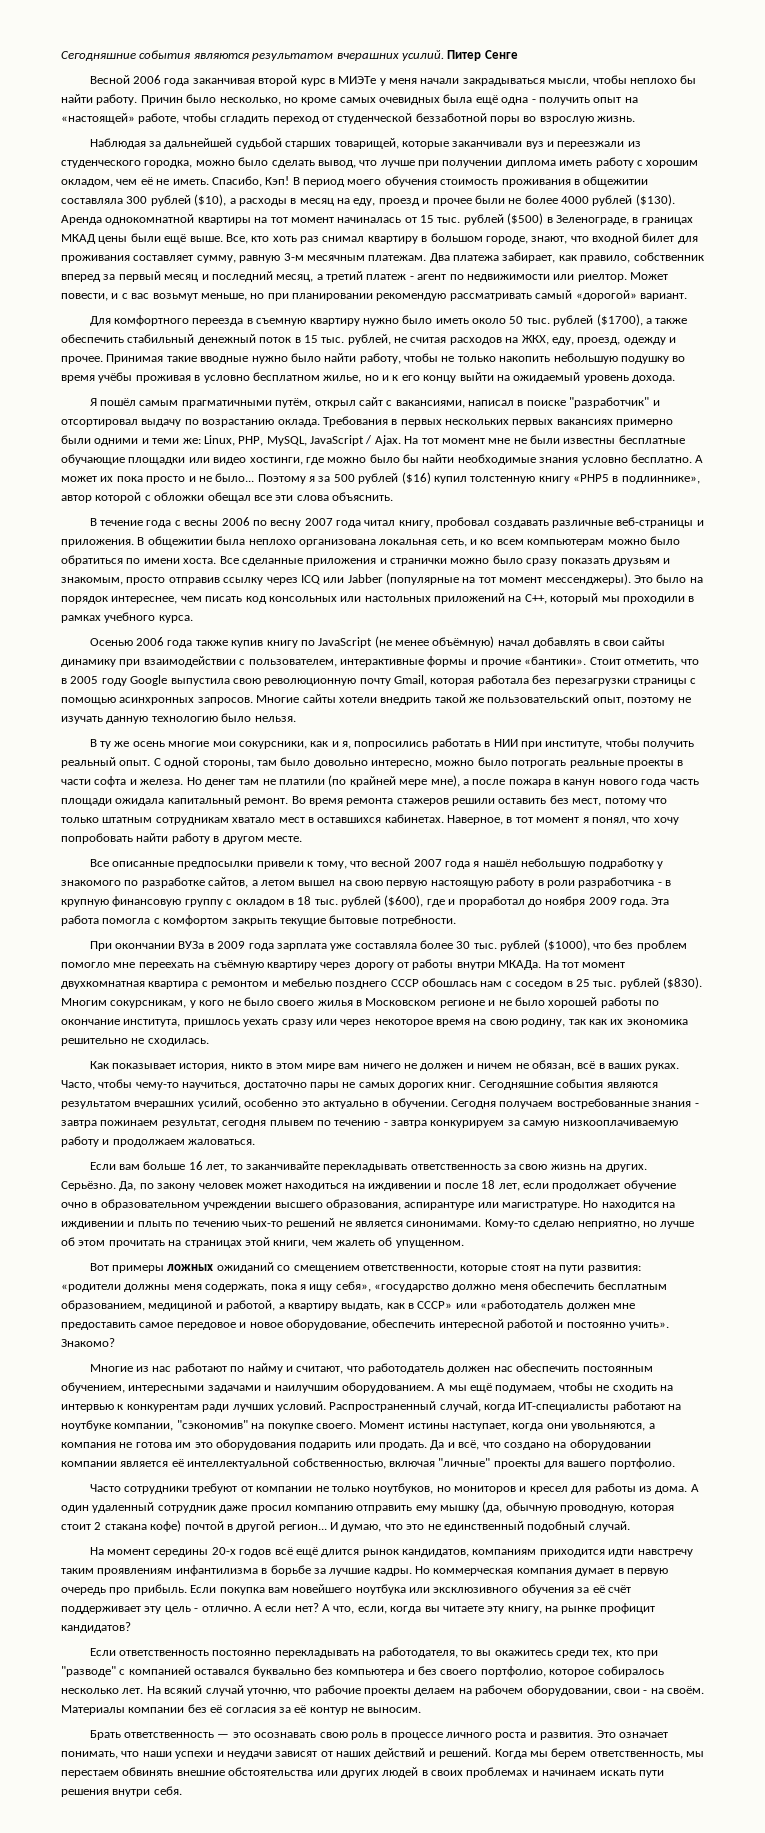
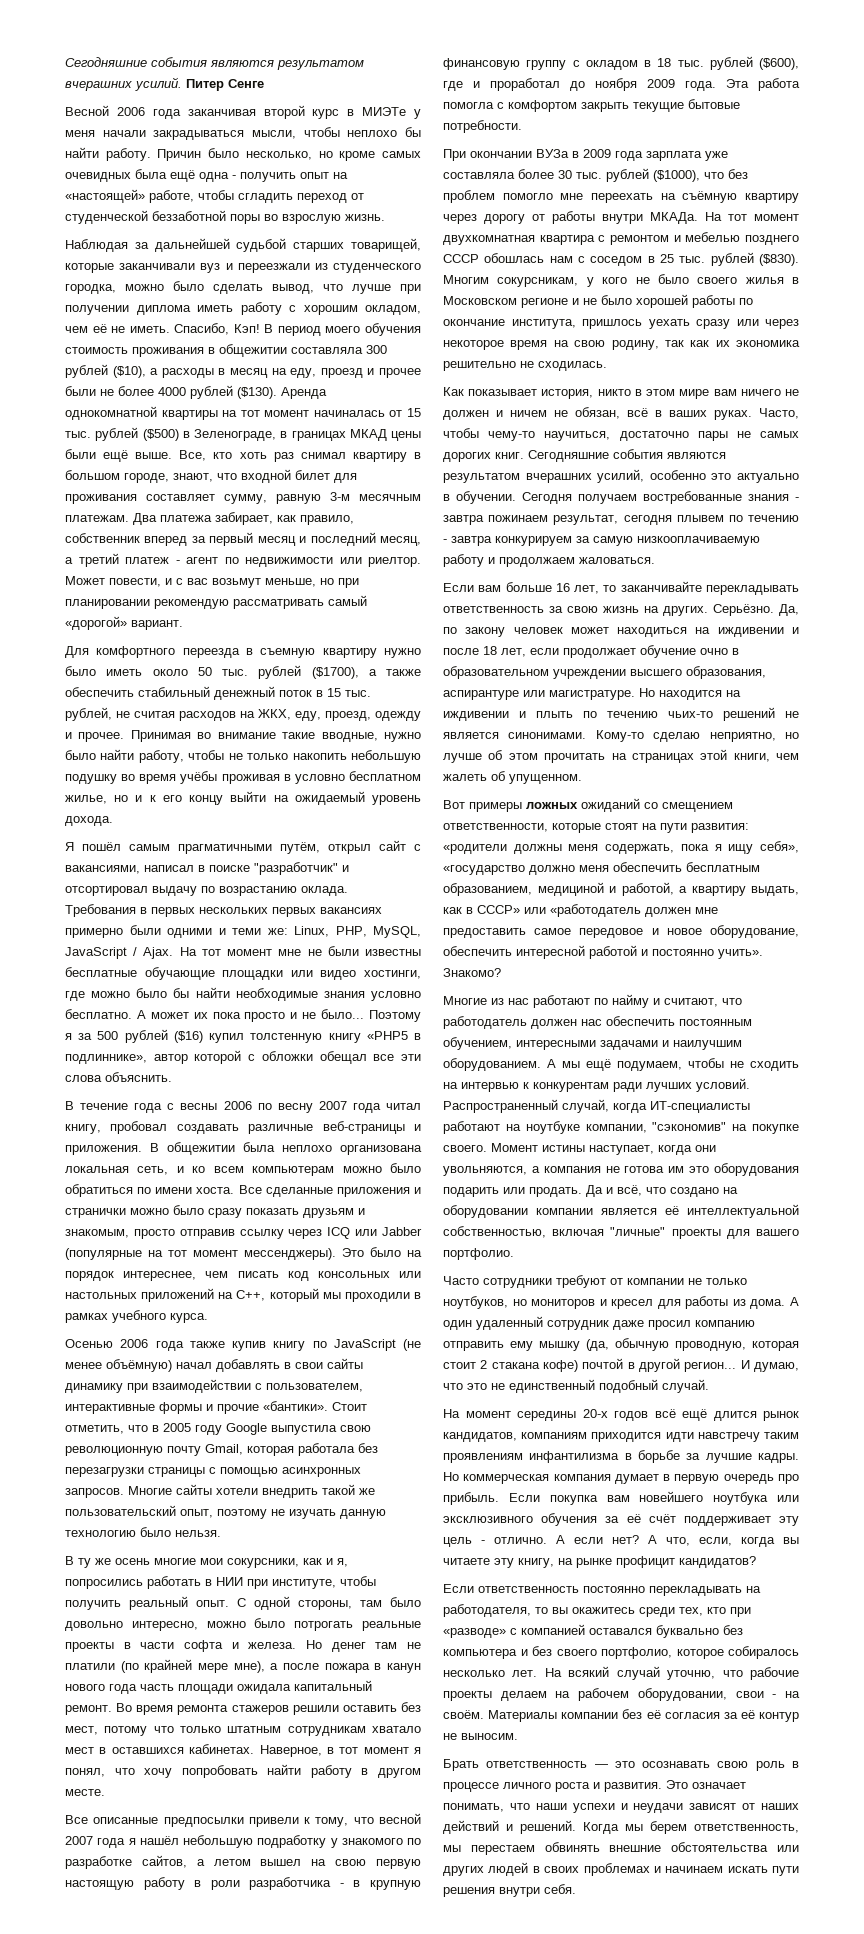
[166,356,249,364] такие вводные -> [197,732,378,742] во внимание такие вводные,
[61,1666,116,1677] "разводе" -> [443,1628,506,1638] «разводе»

